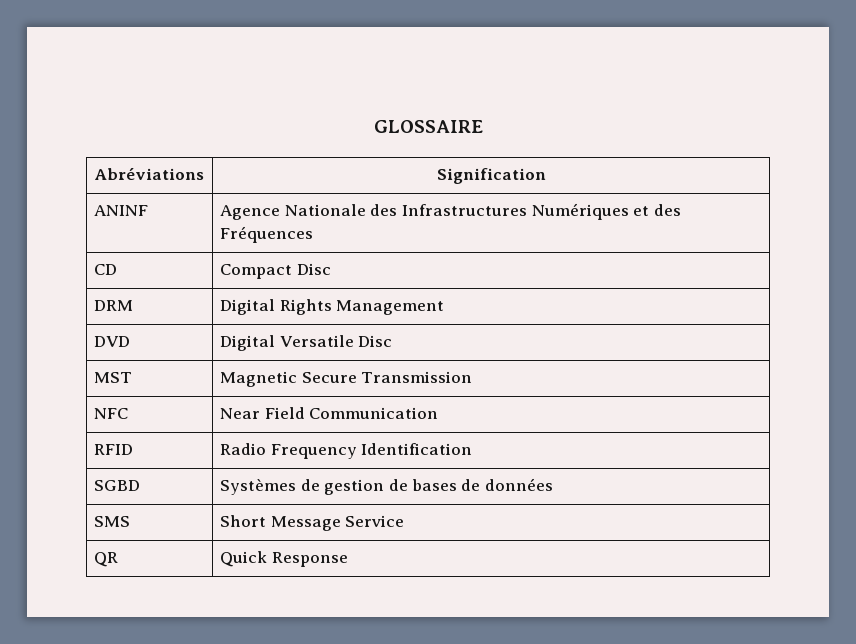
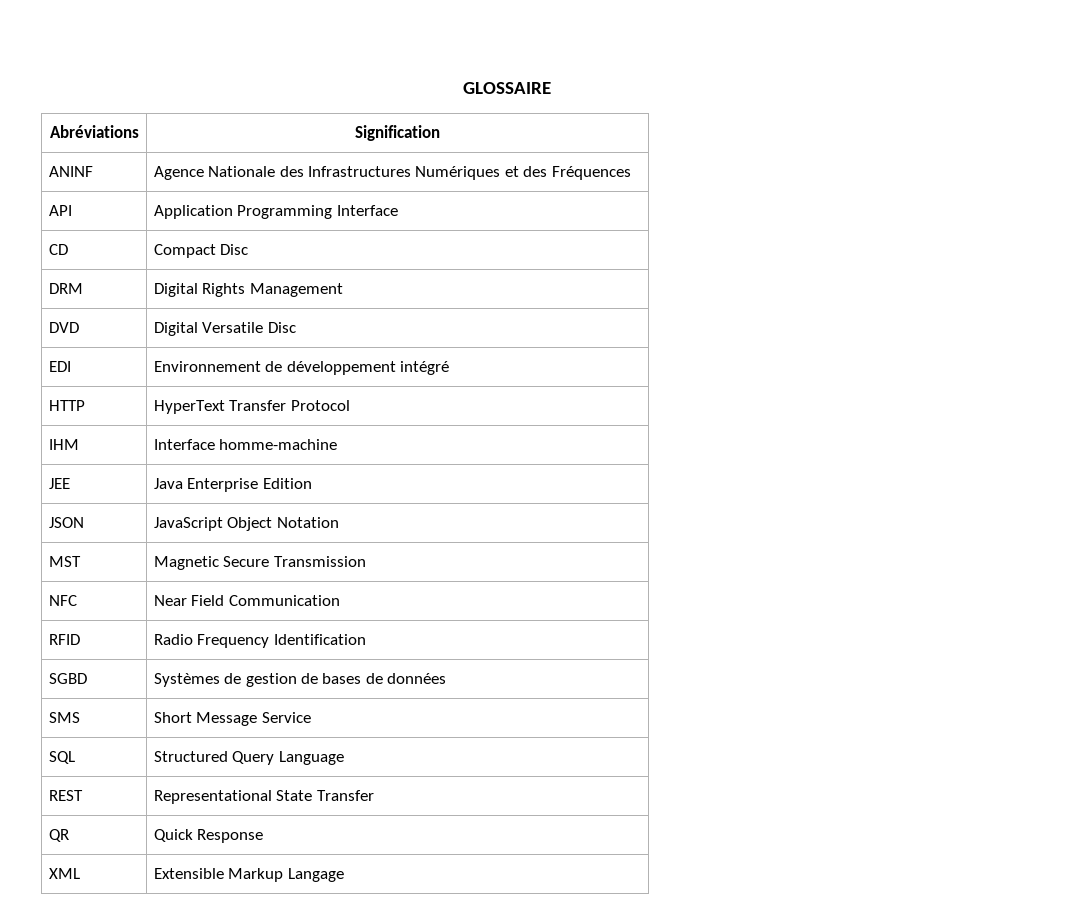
(314, 234) none -> [48,205,72,216] [153,205,398,219] // API | Application Programming Interface
(393, 341) none -> [48,361,71,372] [153,361,449,375] [48,400,85,411] [153,400,350,414] [48,439,79,450] [153,439,338,450] [48,478,70,489] [153,478,312,492] [48,517,84,528] [153,517,339,531] // EDI | Environnement de développement intégré // HTTP | HyperText Transfer Protocol // IHM | Interface homme-machine // JEE | Java Enterprise Edition // JSON | JavaScript Object Notation
(405, 521) none -> [48,751,75,764] [153,751,344,765] [48,790,83,801] [153,790,374,804] // SQL | Structured Query Language // REST | Representational State Transfer
(348, 559) none -> [48,868,80,879] [153,868,344,882] // XML | Extensible Markup Langage

